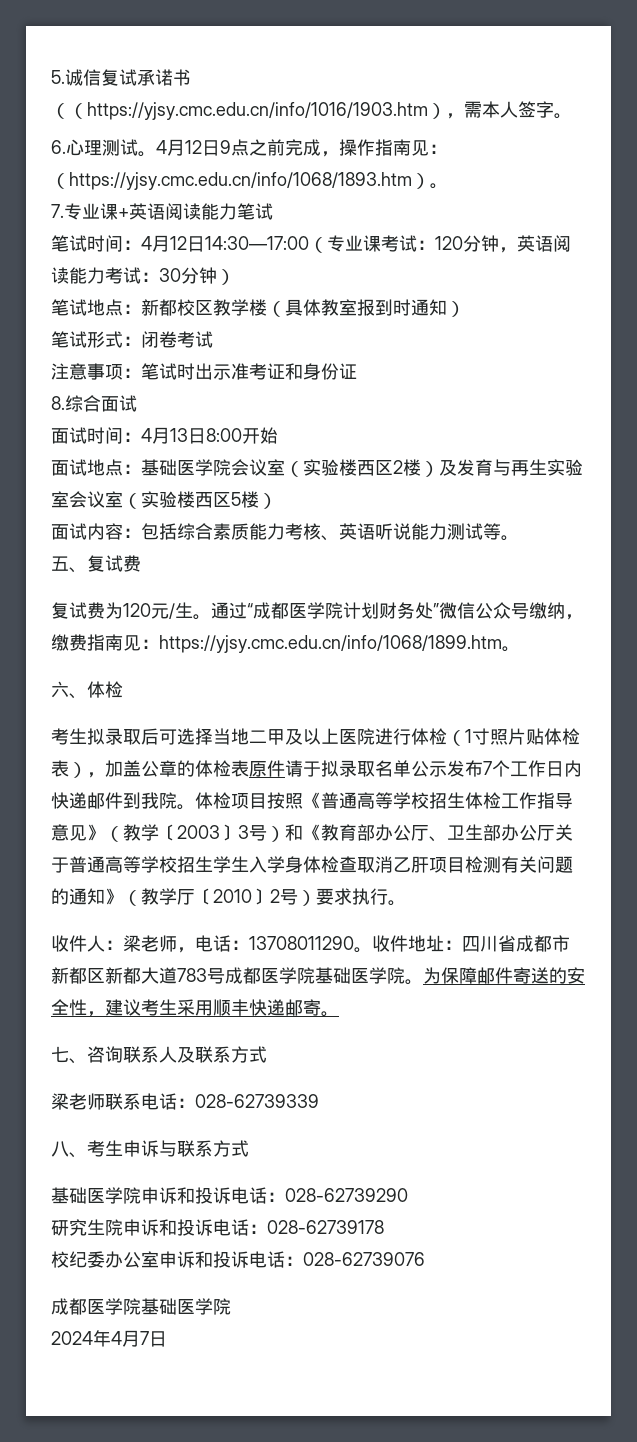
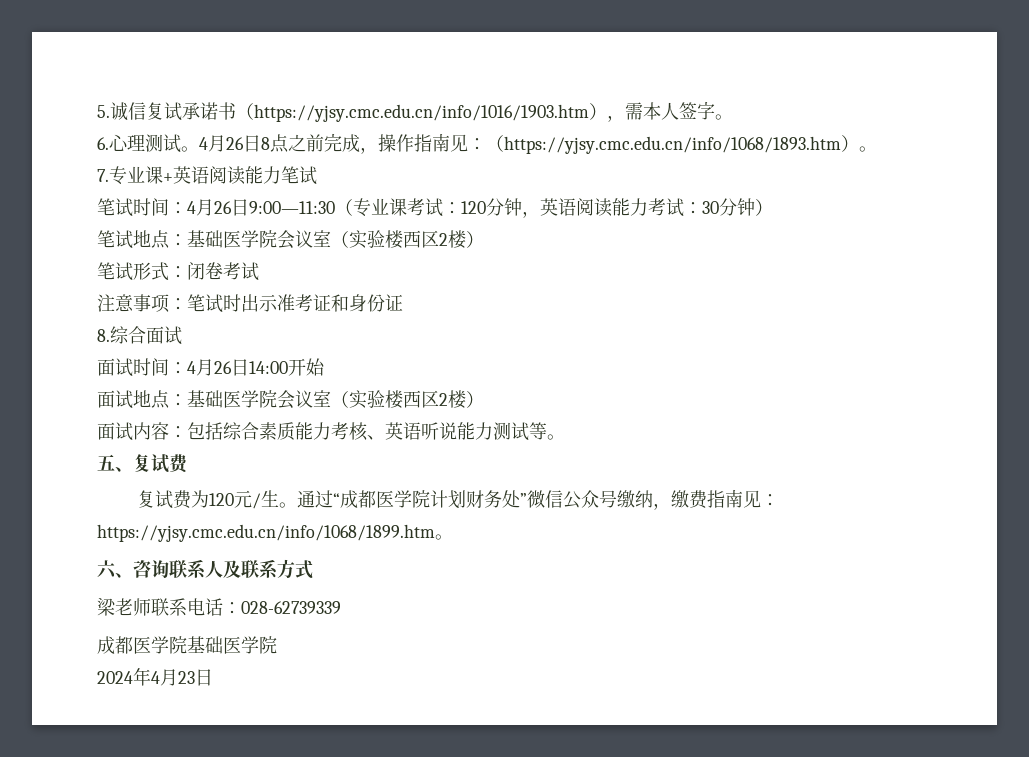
[69,103,87,119] （ -> (254, 111) none
[185,140,231,156] 12日9 -> [226,135,270,152] 26日8
[170,236,309,252] 12日14:30—17:00 -> [214,199,335,216] 26日9:00—11:30
[141,299,447,317] 新都校区教学楼（具体教室报到时通知 -> [187,230,466,249] 基础医学院会议室（实验楼西区2楼
[170,428,242,444] 13日8:00 -> [214,359,288,376] 26日14:00
[439,459,583,476] [51,491,277,509] 及发育与再生实验室会议室（实验楼西区5楼） -> (484, 399) none
[87,681,123,698] [51,728,580,746] [51,760,582,778] [51,792,573,810] [51,824,573,842] [51,856,573,873] [51,888,406,906] [51,935,570,953] [51,967,585,985] [51,999,339,1017] [51,1046,87,1064] 体检 // 考生拟录取后可选择当地二甲及以上医院进行体检（1寸照片贴体检表），加盖公章的体检表原件请于拟录取名单公示发布7个工作日内快递邮件到我院。体检项目按照《普通高等学校招生体检工作指导意见》（教学〔2003〕3号）和《教育部办公厅、卫生部办公厅关于普通高等学校招生学生入学身体检查取消乙肝项目检测有关问题的通知》（教学厅〔2010〕2号）要求执行。 // 收件人：梁老师，电话：13708011290。收件地址：四川省成都市新都区新都大道783号成都医学院基础医学院。为保障邮件寄送的安全性，建议考生采用顺丰快递邮寄。 // 七、 -> (133, 575) none
[51,1140,249,1158] [51,1187,408,1204] [51,1219,384,1236] [51,1251,425,1268] // 八、考生申诉与联系方式 // 基础医学院申诉和投诉电话：028-62739290 // 研究生院申诉和投诉电话：028-62739178 // 校纪委办公室申诉和投诉电话：028-62739076 -> (341, 607) none
[140,1331,149,1345] 7 -> [178,671,195,684] 23

